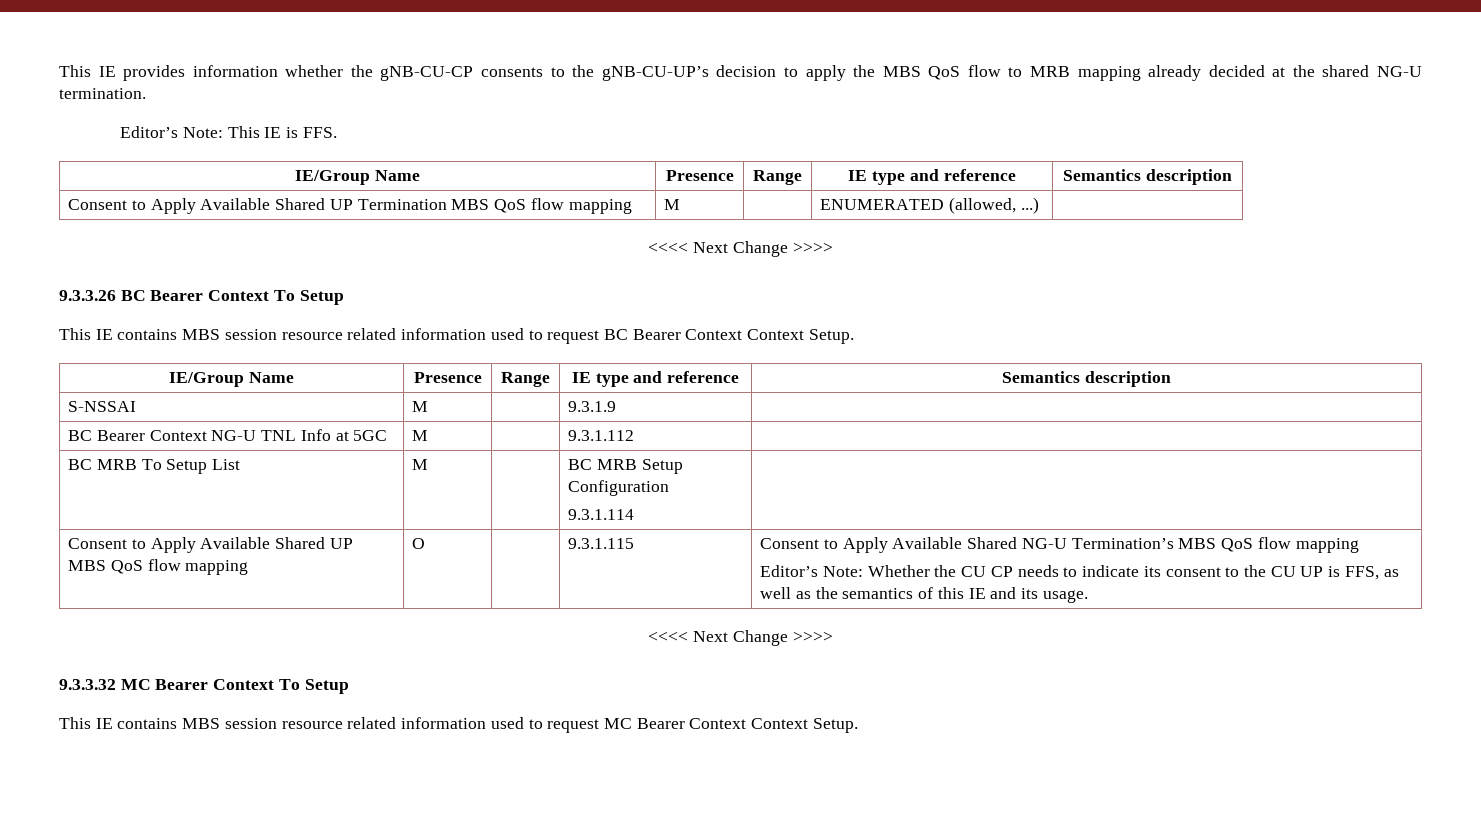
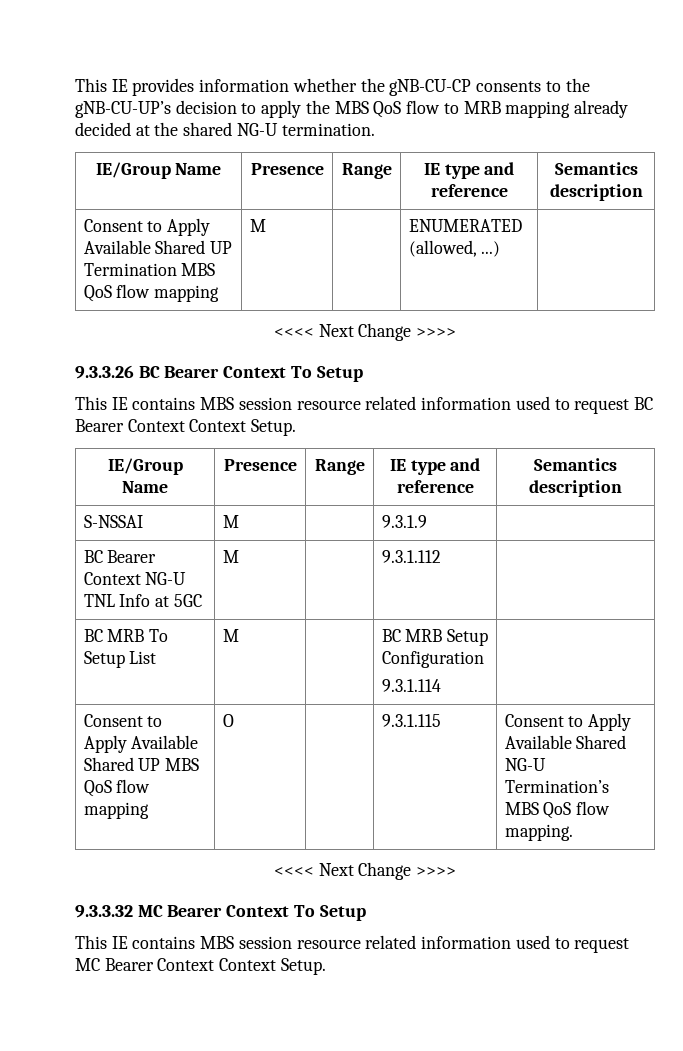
[120,126,337,138] // Editor’s Note: This IE is FFS. -> (375, 129) none
[1295,538,1359,553] [760,565,1399,580] [760,587,1088,603] mapping // Editor’s Note: Whether the CU CP needs to indicate its consent to the CU UP is FFS, as well as the semantics of this IE and its usage. -> [504,824,573,841] mapping.

